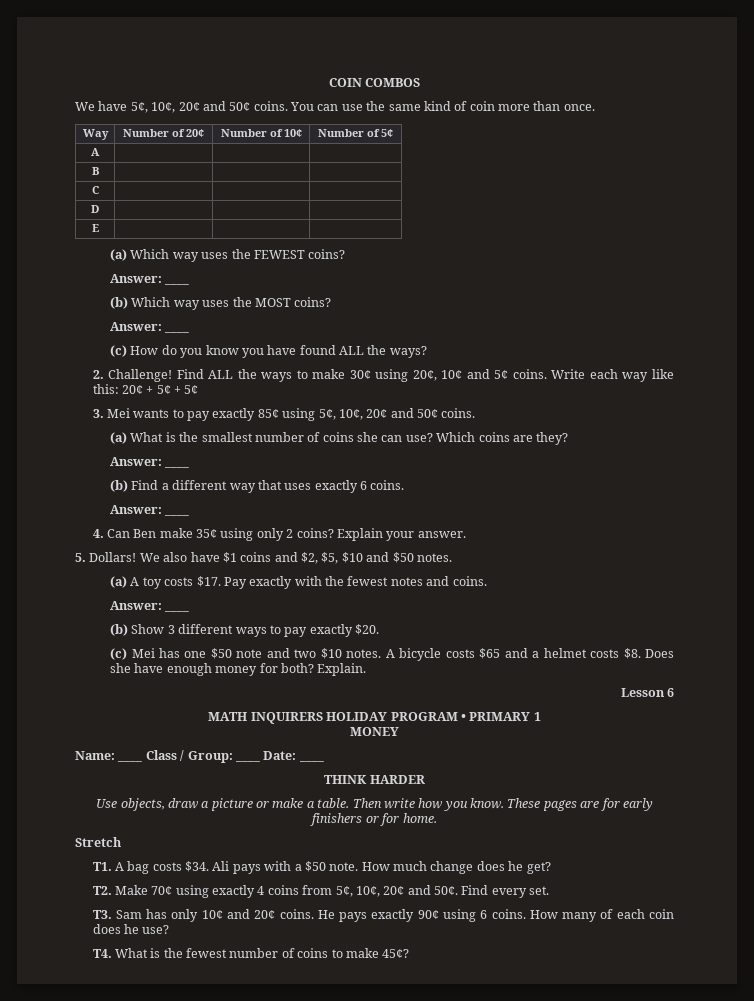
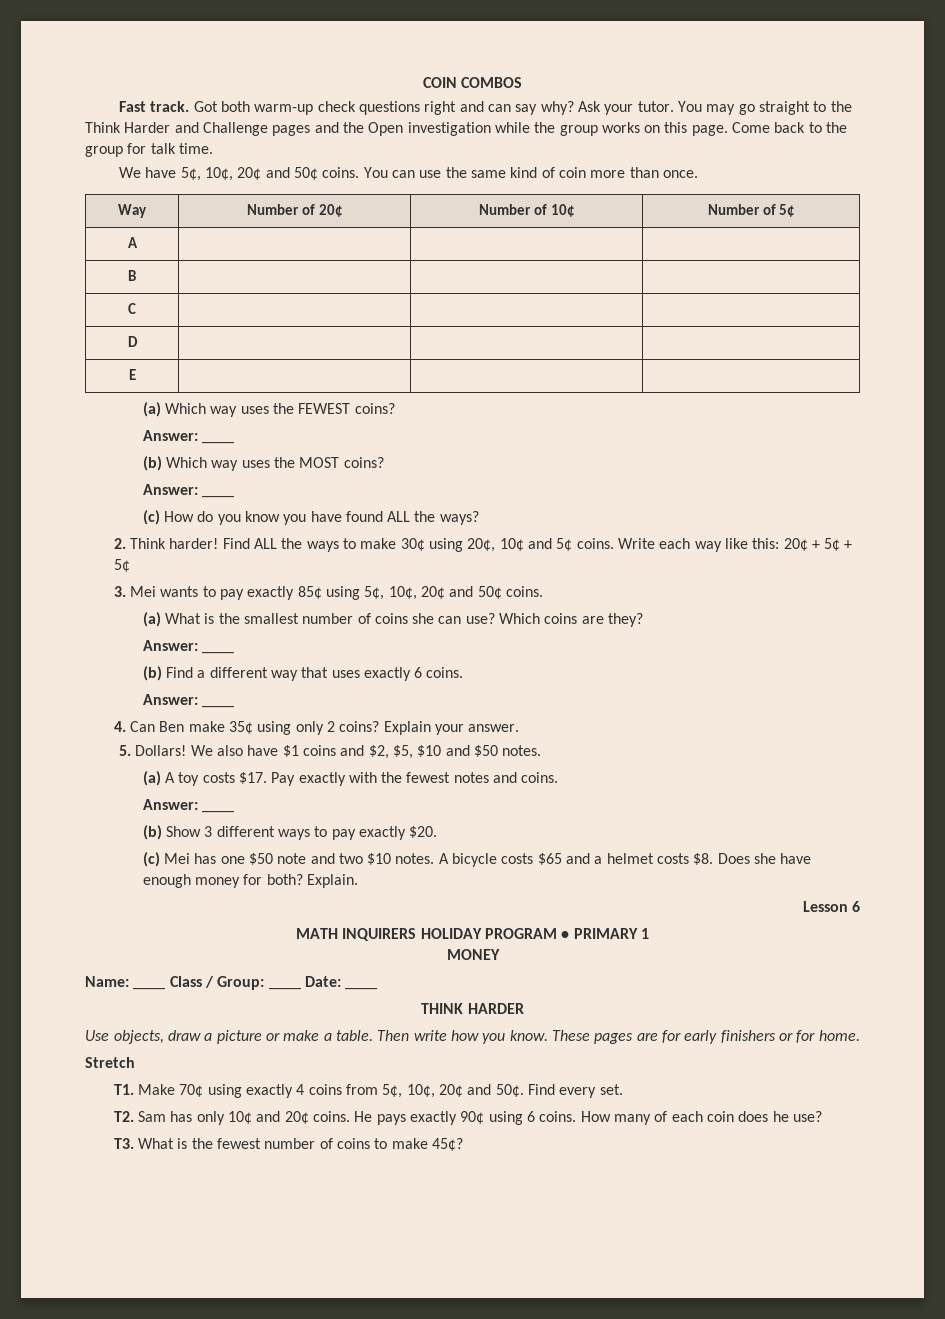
(421, 82) none -> [119,101,852,115] [85,122,848,136] [85,143,213,157] // Fast track. Got both warm-up check questions right and can say why? Ask your tutor. You may go straight to the Think Harder and Challenge pages and the Open investigation while the group works on this page. Come back to the group for talk time.
[108,369,173,382] Challenge! -> [130,538,219,549] Think harder!
[114,861,551,874] [92,886,112,895] A bag costs $34. Ali pays with a $50 note. How much change does he get? // T2. -> (134, 1089) none
[92,910,112,919] T3. -> [113,1111,134,1122] T2.
[92,949,112,958] T4. -> [113,1138,134,1149] T3.

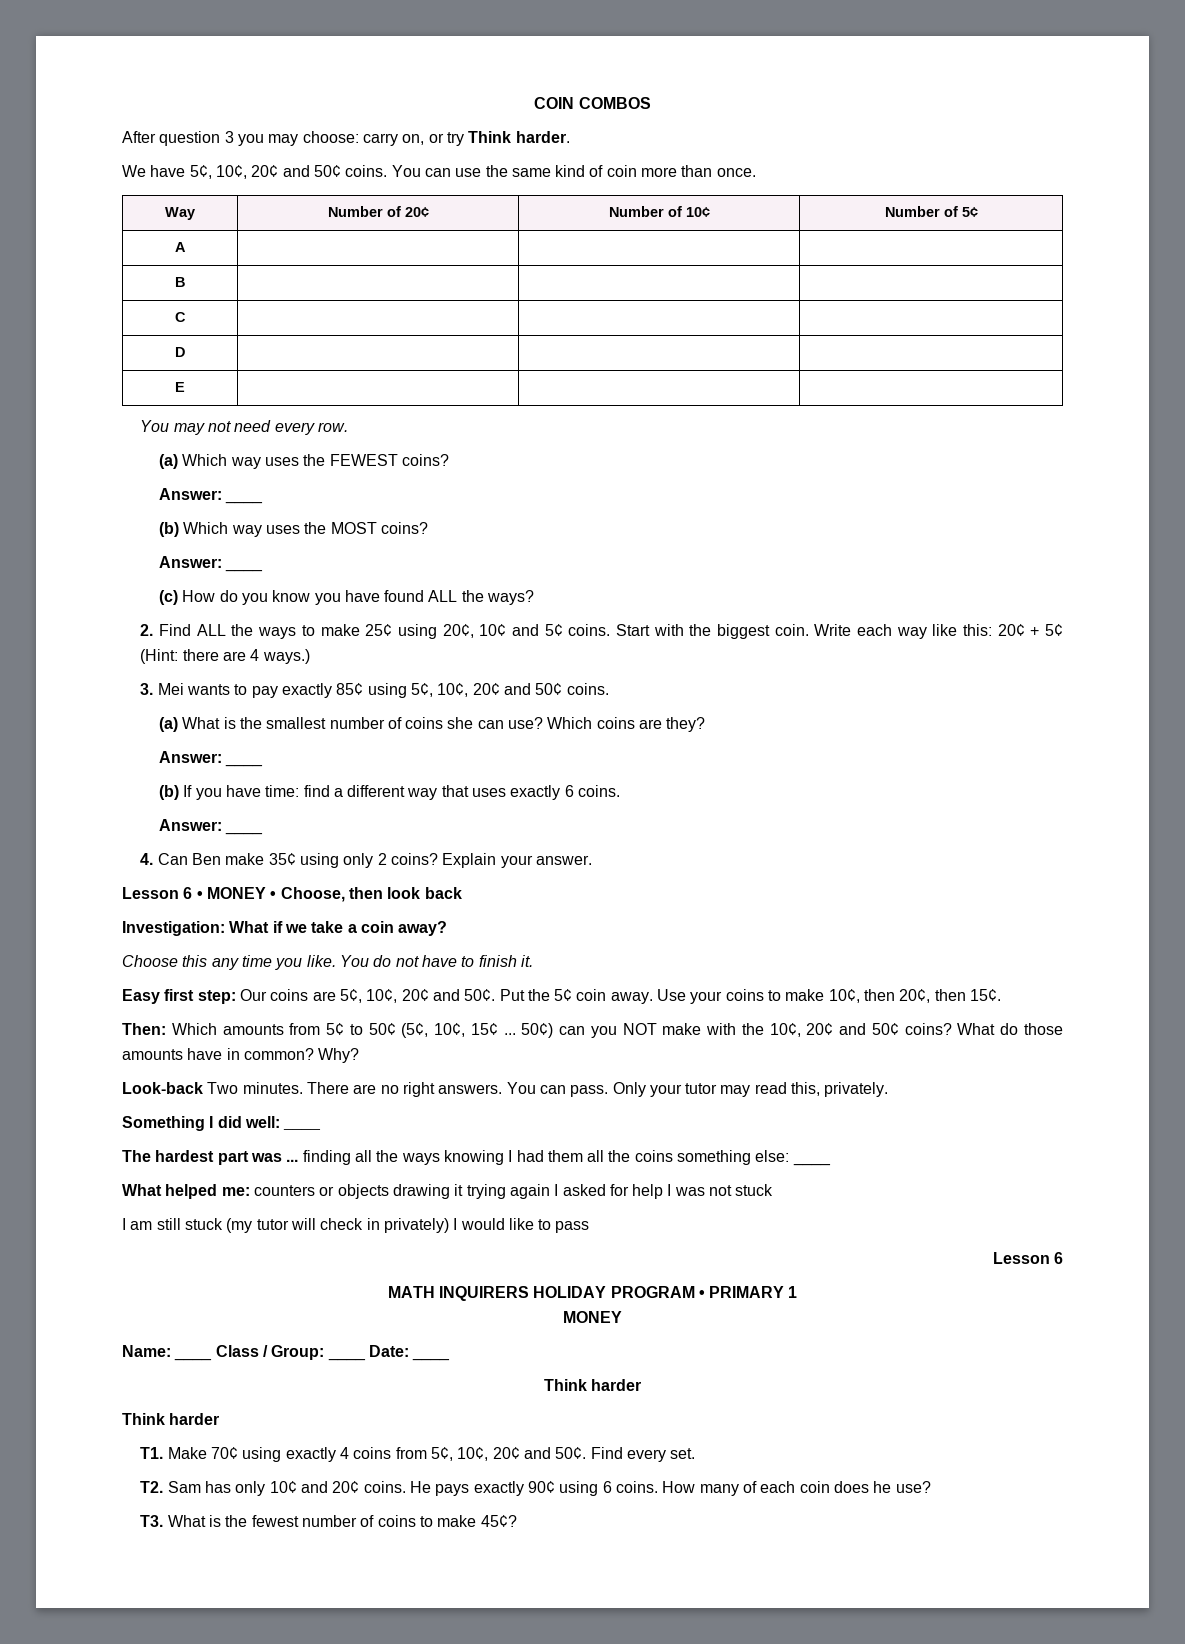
[119,101,852,115] [85,122,848,136] [85,143,213,157] Fast track. Got both warm-up check questions right and can say why? Ask your tutor. You may go straight to the Think Harder and Challenge pages and the Open investigation while the group works on this page. Come back to the group for talk time. -> [122,131,570,146] After question 3 you may choose: carry on, or try Think harder.
(136, 374) none -> [140,420,349,435] // You may not need every row.
[130,538,219,549] Think harder! -> (154, 630) none
[400,538,425,551] 30¢ -> [365,624,393,636] 25¢
(614, 543) none -> [615,624,809,639] Start with the biggest coin.
[844,540,853,549] [113,559,130,572] + 5¢ -> [140,649,310,664] (Hint: there are 4 ways.)
[165,667,193,678] Find -> [183,785,330,800] If you have time: find
[119,745,542,759] [142,771,559,786] [142,799,198,810] [201,810,234,813] [142,825,438,840] [142,852,812,867] [142,874,358,888] 5. Dollars! We also have $1 coins and $2, $5, $10 and $50 notes. // (a) A toy costs $17. Pay exactly with the fewest notes and coins. // Answer: ____ // (b) Show 3 different ways to pay exactly $20. // (c) Mei has one $50 note and two $10 notes. A bicycle costs $65 and a helmet costs $8. Does she have enough money for both? Explain. -> [122,887,462,902] [122,921,448,936] [122,955,533,970] [122,989,1002,1004] [122,1023,1063,1038] [122,1048,360,1063] [122,1082,889,1097] [122,1116,280,1131] [283,1128,322,1130] [122,1150,790,1165] [792,1162,831,1166] [122,1184,774,1199] [122,1218,590,1233] Lesson 6 • MONEY • Choose, then look back // Investigation: What if we take a coin away? // Choose this any time you like. You do not have to finish it. // Easy first step: Our coins are 5¢, 10¢, 20¢ and 50¢. Put the 5¢ coin away. Use your coins to make 10¢, then 20¢, then 15¢. // Then: Which amounts from 5¢ to 50¢ (5¢, 10¢, 15¢ ... 50¢) can you NOT make with the 10¢, 20¢ and 50¢ coins? What do those amounts have in common? Why? // Look-back Two minutes. There are no right answers. You can pass. Only your tutor may read this, privately. // Something I did well: ____ // The hardest part was ... finding all the ways knowing I had them all the coins something else: ____ // What helped me: counters or objects drawing it trying again I asked for help I was not stuck // I am still stuck (my tutor will check in privately) I would like to pass
[421,1003,524,1014] [85,1030,860,1044] [85,1057,135,1068] THINK HARDER // Use objects, draw a picture or make a table. Then write how you know. These pages are for early finishers or for home. // Stretch -> [543,1379,642,1391] [122,1413,220,1425] Think harder // Think harder

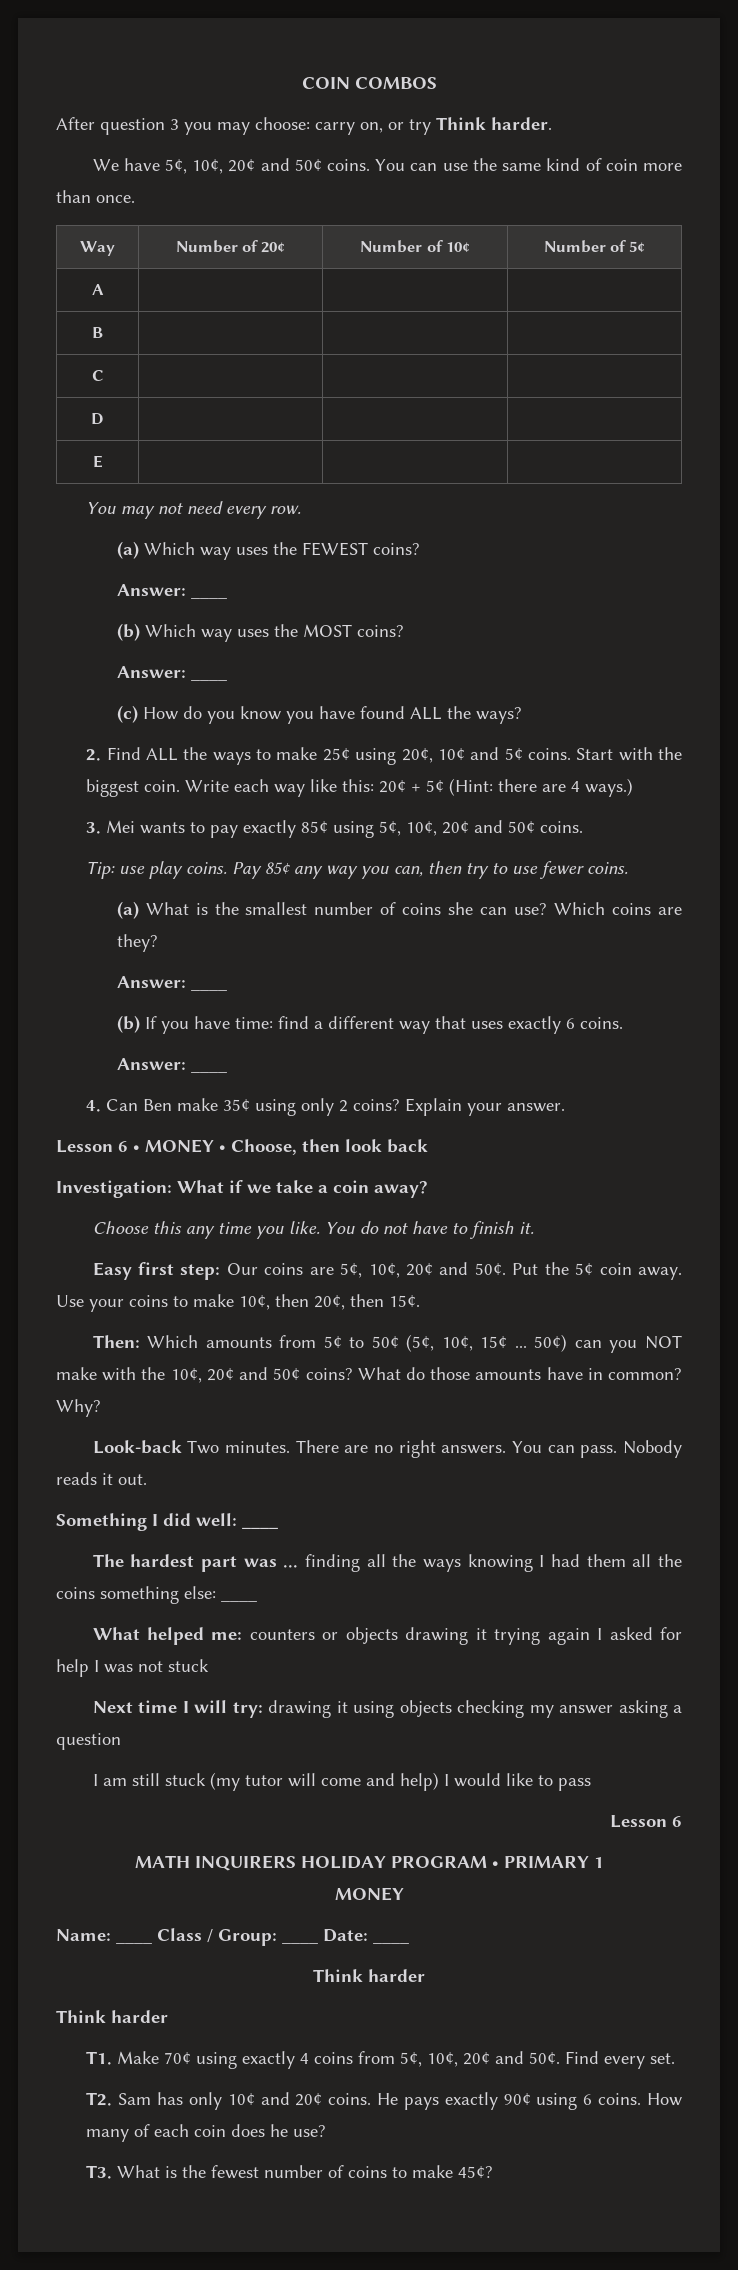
(609, 689) none -> [86,861,629,879] // Tip: use play coins. Pay 85¢ any way you can, then try to use fewer coins.
[612,1082,889,1097] Only your tutor may read this, privately. -> [622,1440,682,1458] [56,1472,147,1485] Nobody reads it out.
(774, 1190) none -> [92,1700,682,1718] [56,1733,121,1750] // Next time I will try: drawing it using objects checking my answer asking a question
[320,1218,449,1233] check in privately) -> [320,1772,439,1791] come and help)

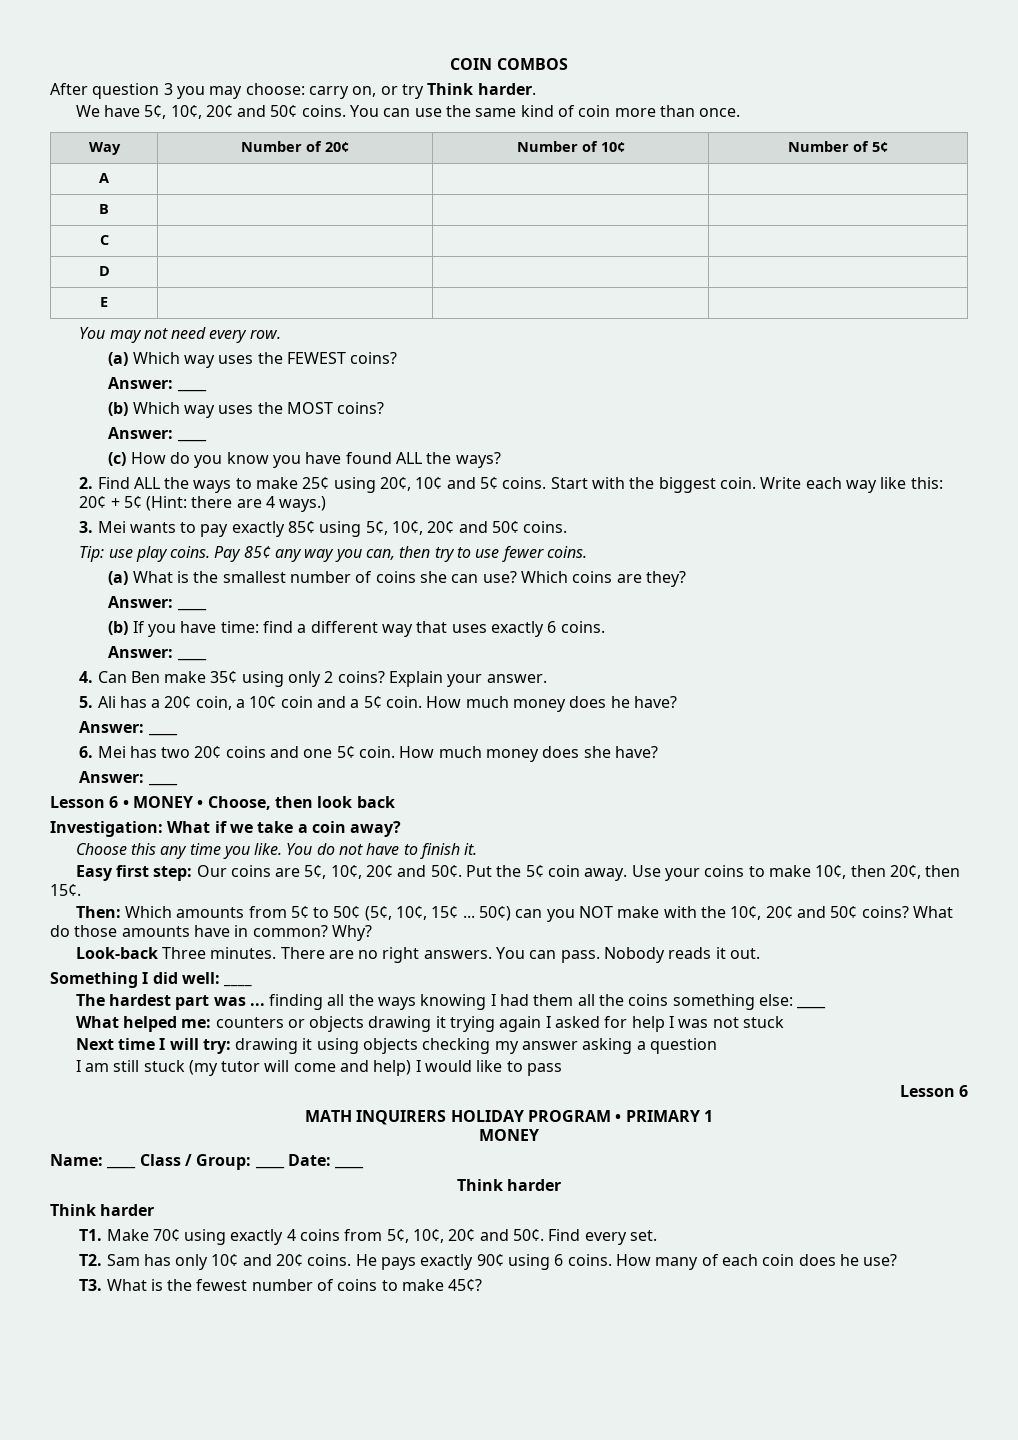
(566, 1107) none -> [79,696,677,712] [79,721,145,733] [147,733,178,736] [79,746,658,762] [79,771,145,783] [147,783,178,786] // 5. Ali has a 20¢ coin, a 10¢ coin and a 5¢ coin. How much money does he have? // Answer: ____ // 6. Mei has two 20¢ coins and one 5¢ coin. How much money does she have? // Answer: ____
[187,1440,220,1454] Two -> [161,947,206,959] Three

